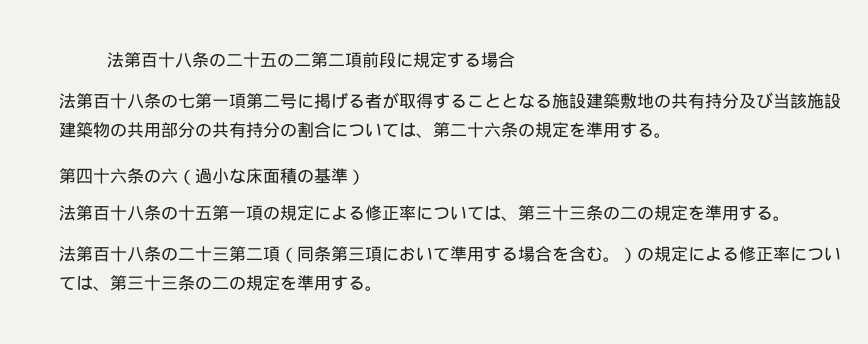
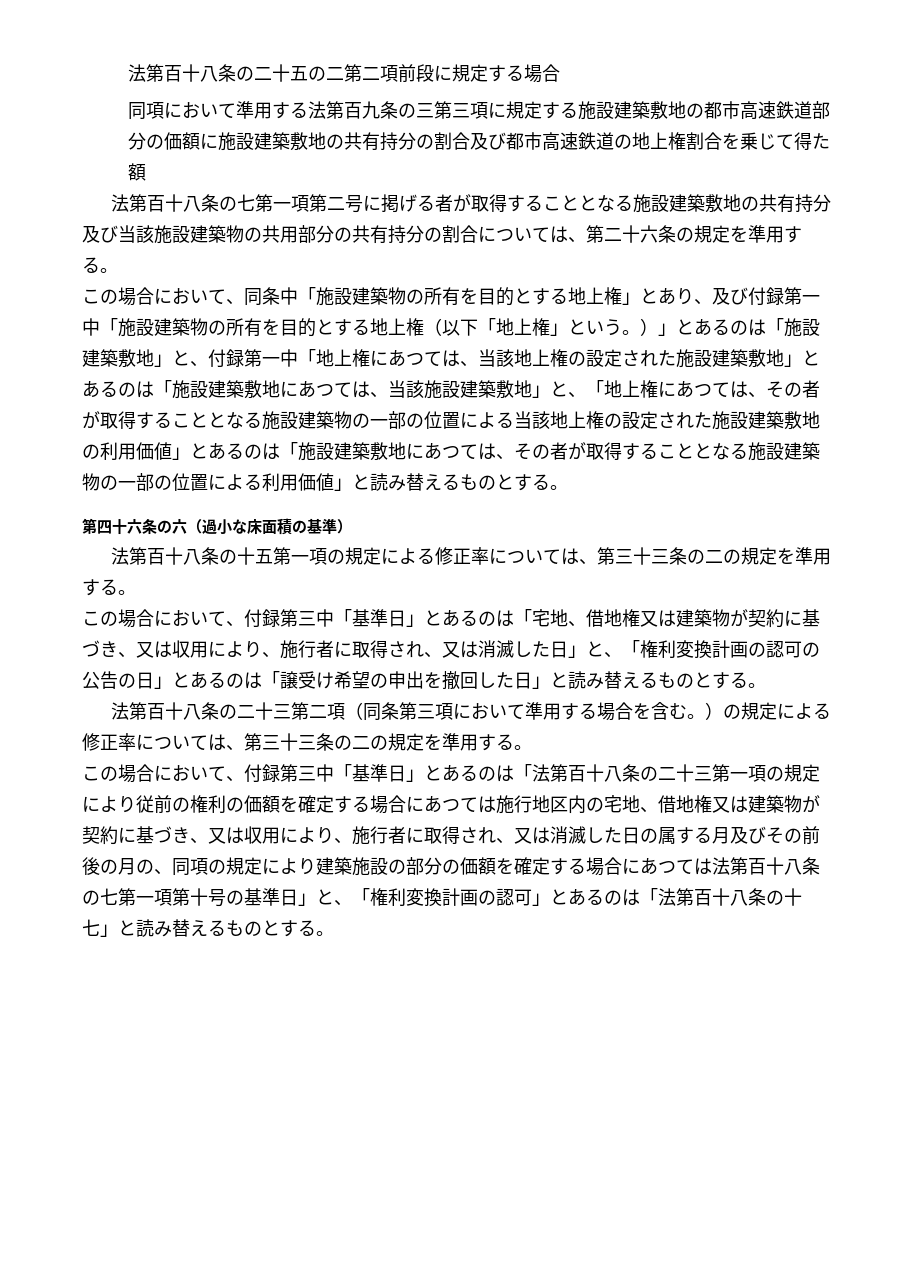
(515, 60) none -> [128,101,831,120] [128,132,831,151] [128,163,147,181] // 同項において準用する法第百九条の三第三項に規定する施設建築敷地の都市高速鉄道部分の価額に施設建築敷地の共有持分の割合及び都市高速鉄道の地上権割合を乗じて得た額
(671, 135) none -> [82,287,820,306] [82,318,820,337] [82,349,820,368] [82,380,820,399] [82,411,820,430] [82,442,820,461] [82,473,568,491] // この場合において、同条中「施設建築物の所有を目的とする地上権」とあり、及び付録第一中「施設建築物の所有を目的とする地上権（以下「地上権」という。）」とあるのは「施設建築敷地」と、付録第一中「地上権にあつては、当該地上権の設定された施設建築敷地」とあるのは「施設建築敷地にあつては、当該施設建築敷地」と、「地上権にあつては、その者が取得することとなる施設建築物の一部の位置による当該地上権の設定された施設建築敷地の利用価値」とあるのは「施設建築敷地にあつては、その者が取得することとなる施設建築物の一部の位置による利用価値」と読み替えるものとする。
(790, 218) none -> [82,609,820,628] [82,640,820,659] [82,671,766,690] // この場合において、付録第三中「基準日」とあるのは「宅地、借地権又は建築物が契約に基づき、又は収用により、施行者に取得され、又は消滅した日」と、「権利変換計画の認可の公告の日」とあるのは「譲受け希望の申出を撤回した日」と読み替えるものとする。
(382, 288) none -> [82,764,820,783] [82,795,820,814] [82,826,820,845] [82,857,820,876] [82,888,802,907] [82,919,334,937] // この場合において、付録第三中「基準日」とあるのは「法第百十八条の二十三第一項の規定により従前の権利の価額を確定する場合にあつては施行地区内の宅地、借地権又は建築物が契約に基づき、又は収用により、施行者に取得され、又は消滅した日の属する月及びその前後の月の、同項の規定により建築施設の部分の価額を確定する場合にあつては法第百十八条の七第一項第十号の基準日」と、「権利変換計画の認可」とあるのは「法第百十八条の十七」と読み替えるものとする。

